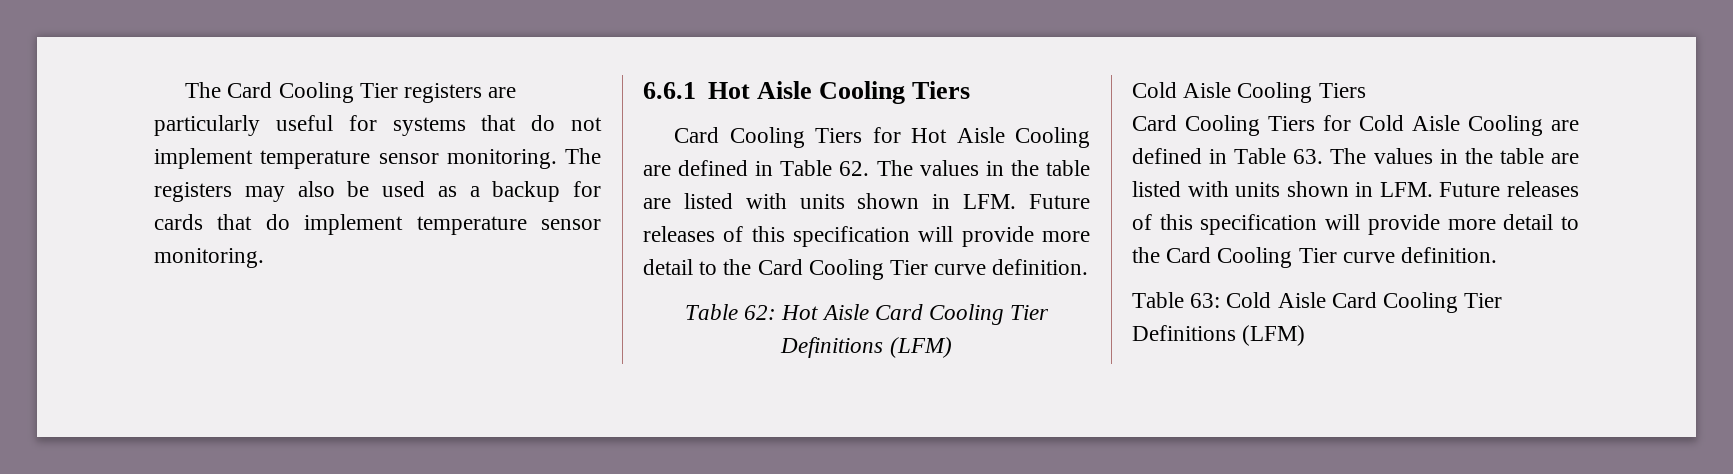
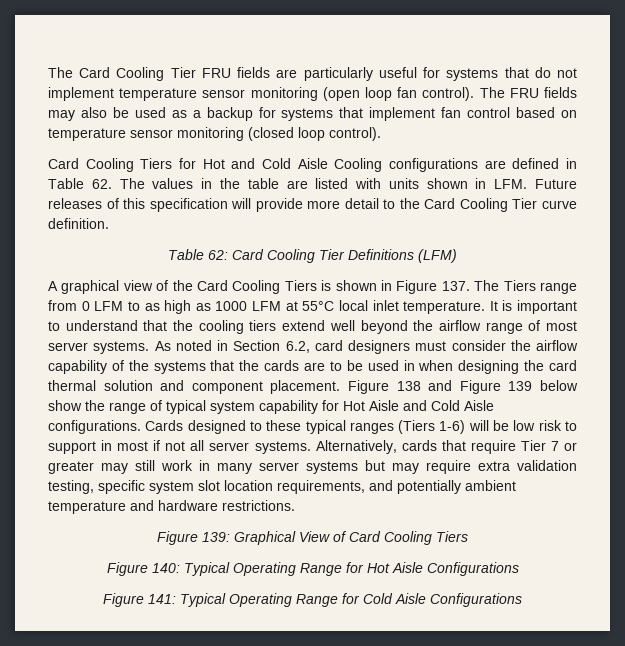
[403,83,482,103] registers -> [201,67,271,78] FRU fields
[446,148,601,169] [154,182,232,202] monitoring. The registers -> [250,87,577,101] monitoring (open loop fan control). The FRU fields
[154,214,601,235] [154,248,264,268] [643,81,970,104] cards that do implement temperature sensor monitoring. // 6.6.1 Hot Aisle Cooling Tiers -> [281,107,577,121] [48,127,381,141] systems that implement fan control based on temperature sensor monitoring (closed loop control).
[956,127,1090,148] Aisle Cooling -> [231,158,478,172] and Cold Aisle Cooling configurations
[781,304,869,320] Hot Aisle -> (228, 255) none
[1132,82,1366,103] [1132,115,1579,136] [1132,148,1579,164] [1132,181,1579,197] [1132,214,1579,235] [1132,247,1498,268] [1132,292,1503,313] [1132,325,1306,346] Cold Aisle Cooling Tiers // Card Cooling Tiers for Cold Aisle Cooling are defined in Table 63. The values in the table are listed with units shown in LFM. Future releases of this specification will provide more detail to the Card Cooling Tier curve definition. // Table 63: Cold Aisle Card Cooling Tier Definitions (LFM) -> [48,280,577,294] [48,300,577,314] [48,320,577,334] [48,340,578,354] [48,360,578,374] [48,380,579,394] [48,400,494,414] [48,420,578,434] [48,440,577,454] [48,460,577,474] [48,480,516,494] [48,500,295,514] [157,531,468,545] [106,562,519,576] [103,593,522,607] A graphical view of the Card Cooling Tiers is shown in Figure 137. The Tiers range from 0 LFM to as high as 1000 LFM at 55°C local inlet temperature. It is important to understand that the cooling tiers extend well beyond the airflow range of most server systems. As noted in Section 6.2, card designers must consider the airflow capability of the systems that the cards are to be used in when designing the card thermal solution and component placement. Figure 138 and Figure 139 below show the range of typical system capability for Hot Aisle and Cold Aisle configurations. Cards designed to these typical ranges (Tiers 1-6) will be low risk to support in most if not all server systems. Alternatively, cards that require Tier 7 or greater may still work in many server systems but may require extra validation testing, specific system slot location requirements, and potentially ambient temperature and hardware restrictions. // Figure 139: Graphical View of Card Cooling Tiers // Figure 140: Typical Operating Range for Hot Aisle Configurations // Figure 141: Typical Operating Range for Cold Aisle Configurations

